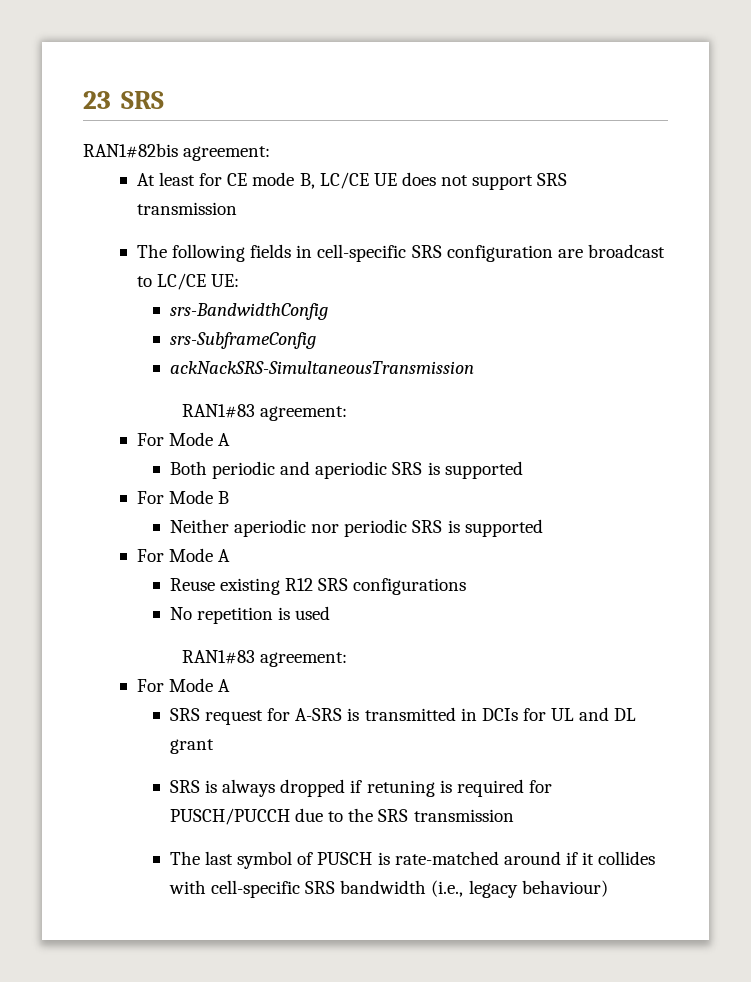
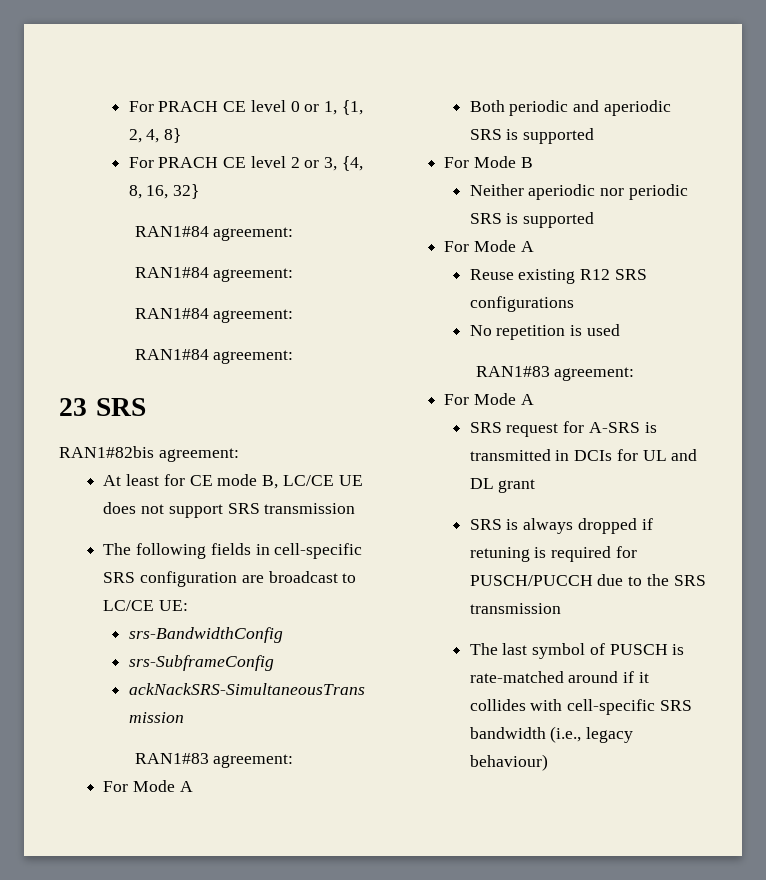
(83, 100) none -> [128,100,363,115] [128,128,182,143] [128,156,363,171] [128,184,200,199] [134,226,294,241] [134,267,294,282] [134,308,294,323] [134,349,294,364] For PRACH CE level 0 or 1, {1, 2, 4, 8} // For PRACH CE level 2 or 3, {4, 8, 16, 32} // RAN1#84 agreement: // RAN1#84 agreement: // RAN1#84 agreement: // RAN1#84 agreement: //

